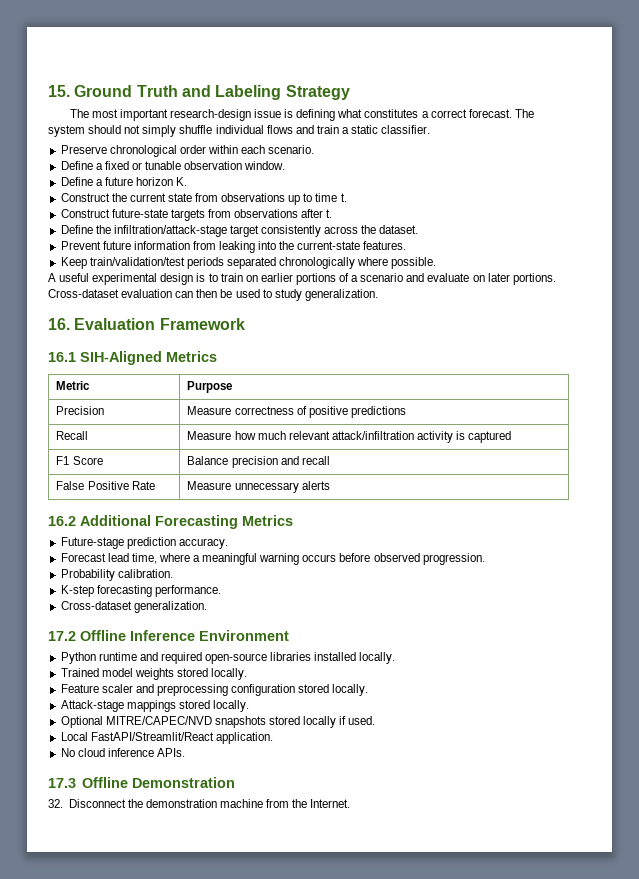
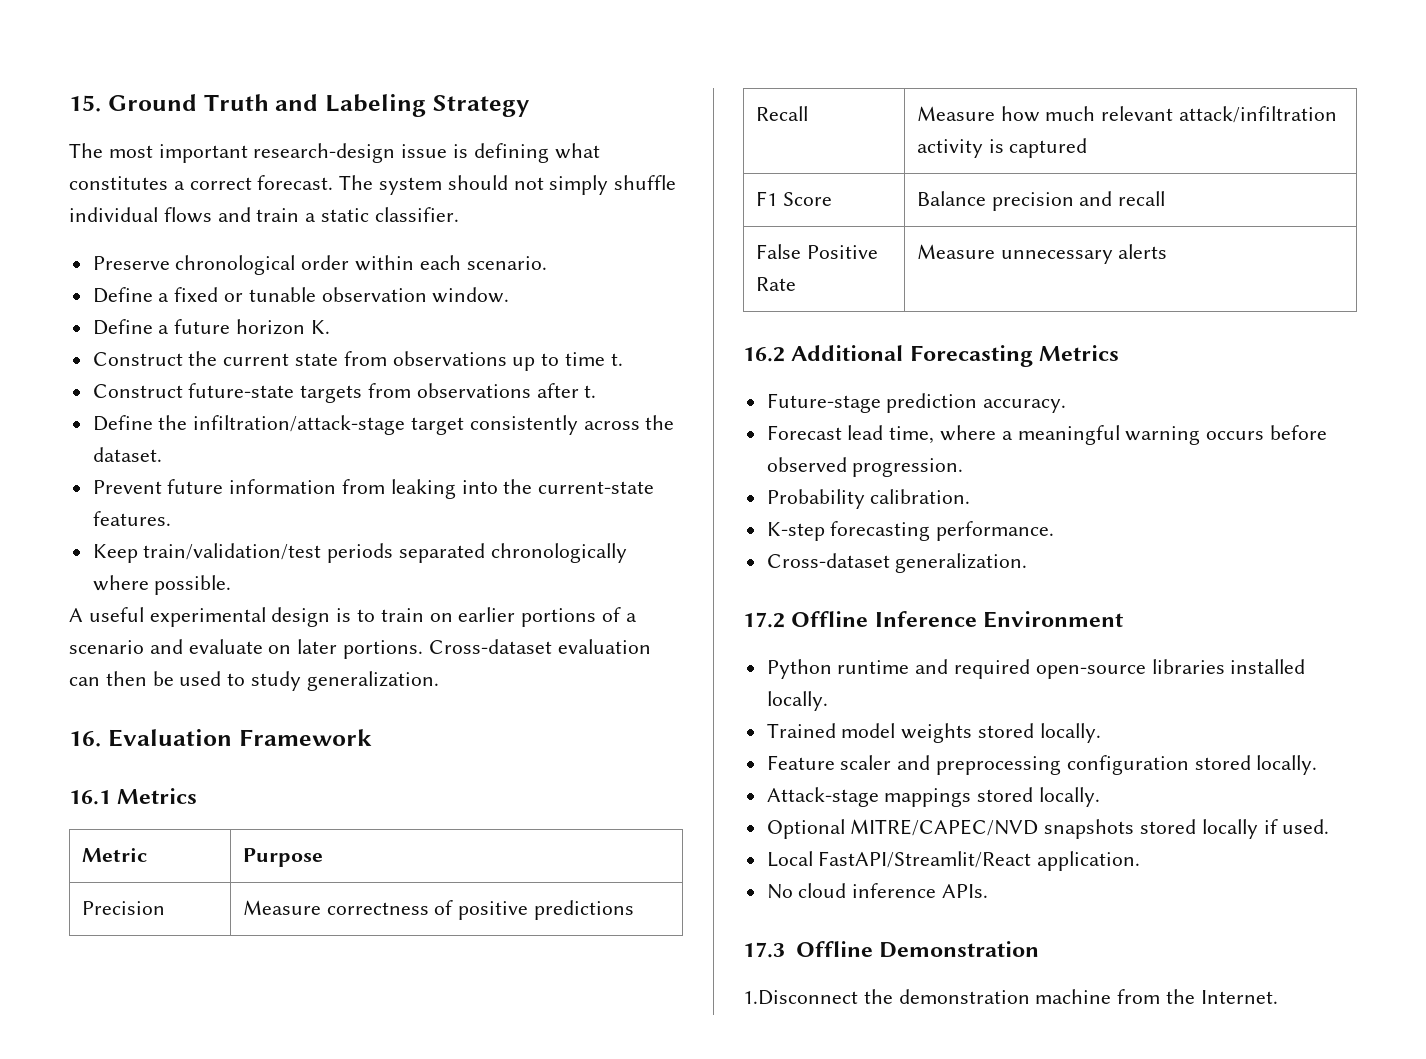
[80,351,162,365] SIH-Aligned -> (111, 797) none
[48,799,126,808] 32. Disconnect -> [743,990,858,1005] 1.Disconnect

